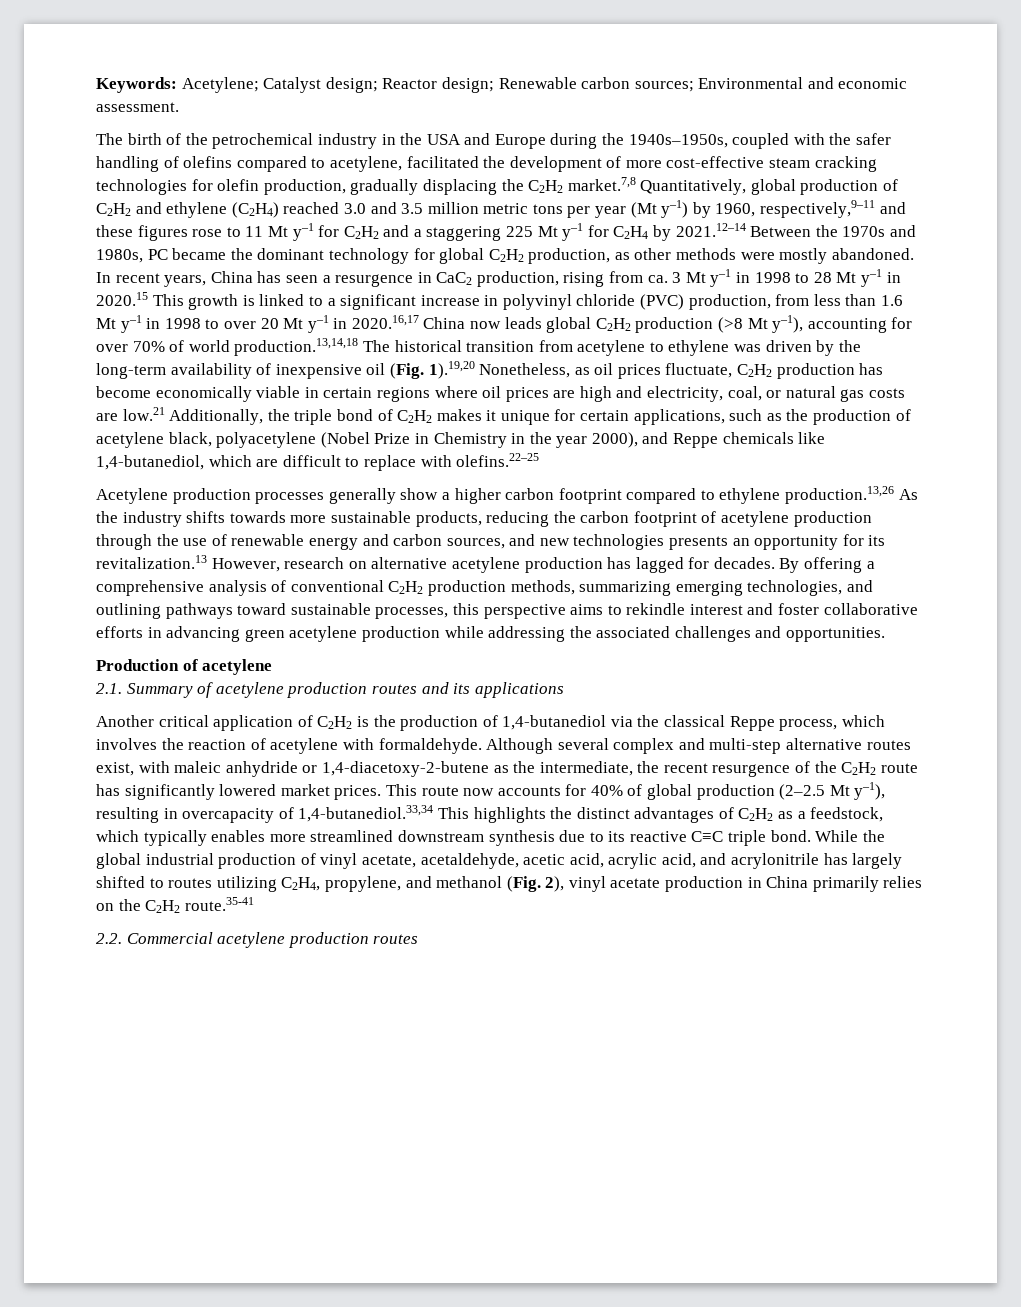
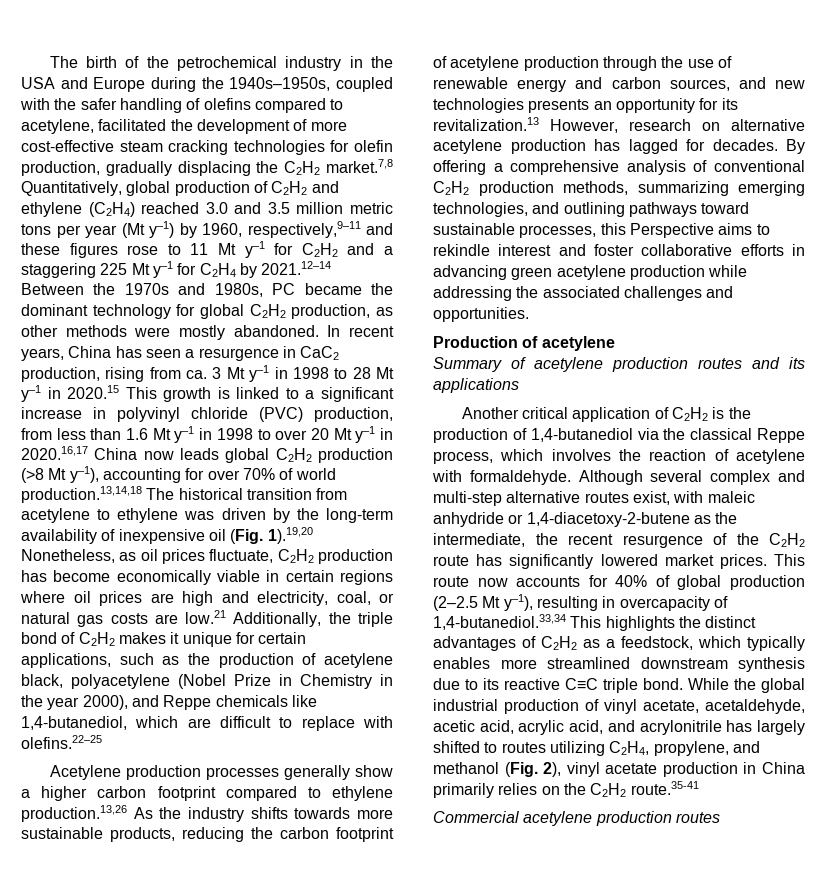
[96,77,908,93] [96,102,179,112] Keywords: Acetylene; Catalyst design; Reactor design; Renewable carbon sources; Environmental and economic assessment. // -> (49, 62) none
[483,604,566,619] perspective -> [629,223,714,238] Perspective
[96,683,122,694] 2.1. -> (615, 343) none
[96,933,122,944] 2.2. -> (699, 788) none

